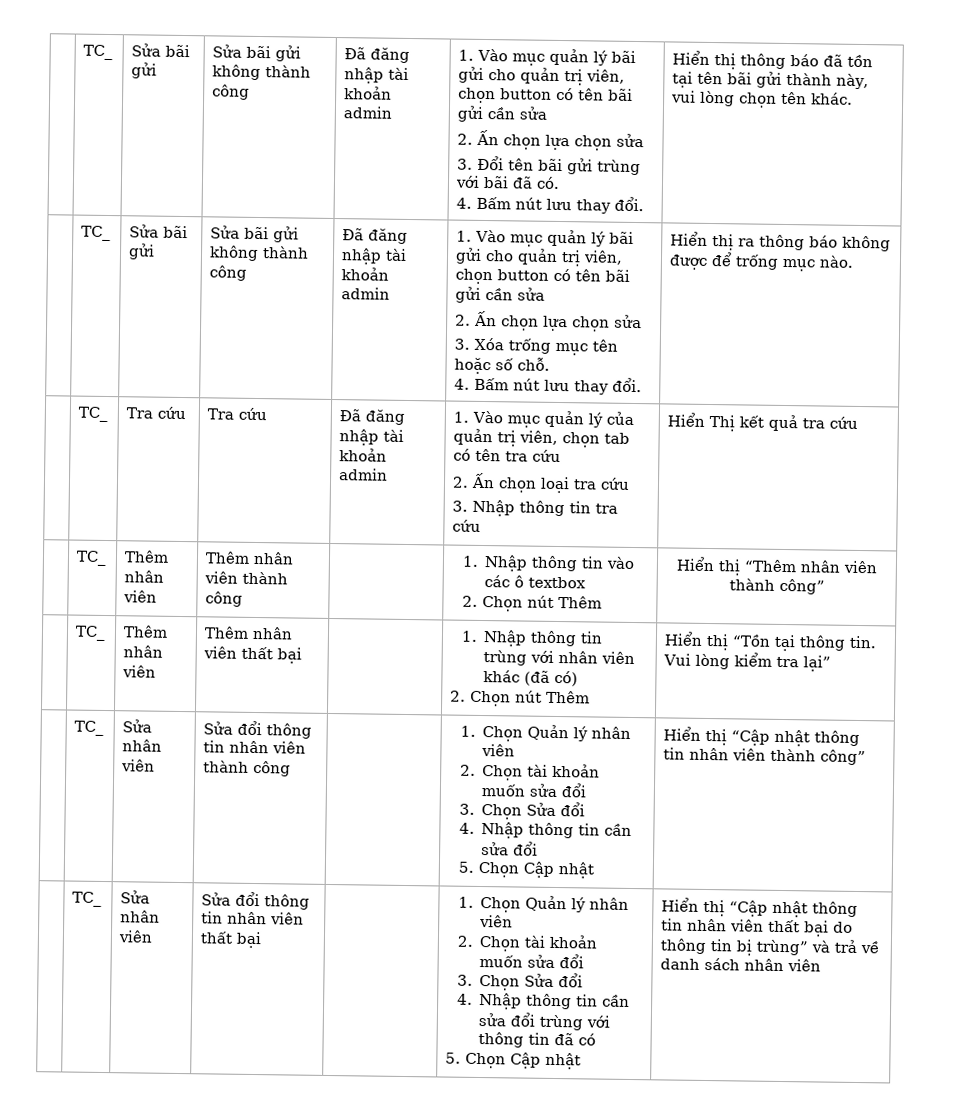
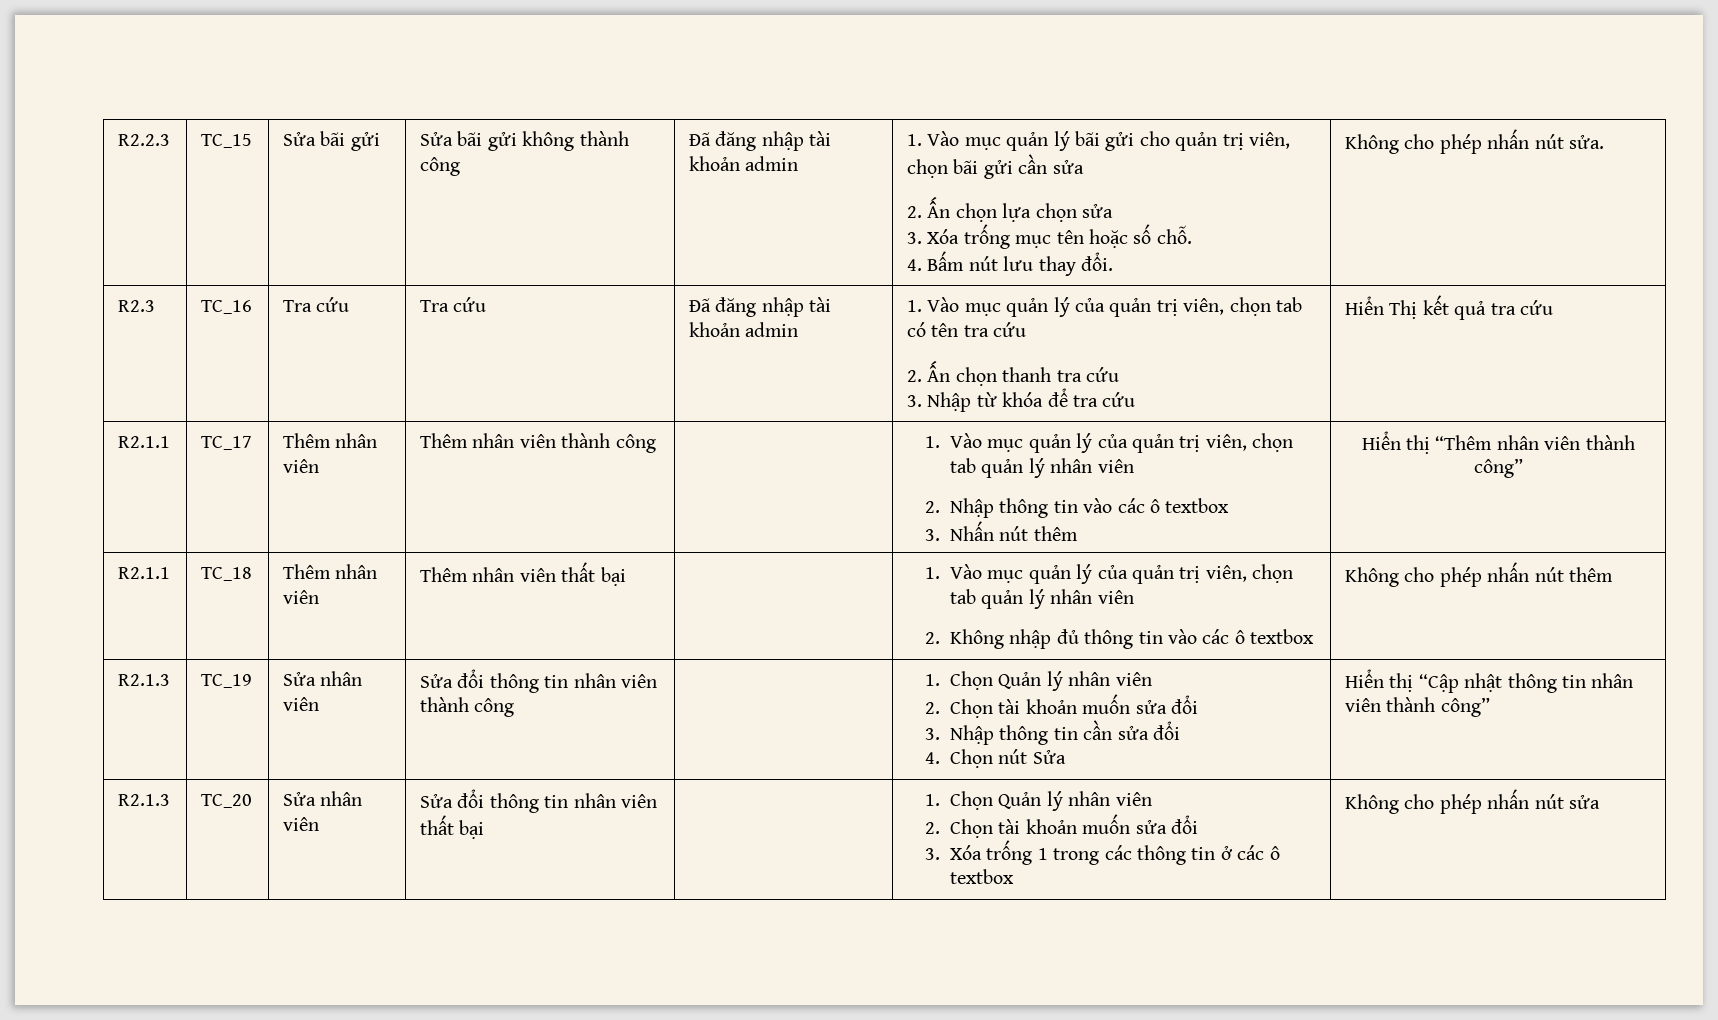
[83,44,114,61] | TC_ -> [118,134,171,146] [201,134,253,148] R2.2.3 | TC_15
[500,87,634,101] [457,105,548,122] [457,129,645,151] [457,155,642,176] [455,175,561,189] [456,196,645,214] [672,50,874,70] [672,71,870,90] [671,90,854,108] [81,225,112,242] [129,224,189,239] [128,243,156,260] [210,225,300,243] [209,245,310,262] [209,265,248,281] [342,228,409,244] [341,248,408,265] [341,267,390,281] [341,287,391,300] [456,229,635,247] [455,247,624,267] [455,268,602,285] button có tên bãi gửi cần sửa // 2. Ấn chọn lựa chọn sửa // 3. Đổi tên bãi gửi trùng với bãi đã có. // 4. Bấm nút lưu thay đổi. | Hiển thị thông báo đã tồn tại tên bãi gửi thành này, vui lòng chọn tên khác. // | TC_ | Sửa bãi gửi | Sửa bãi gửi không thành công | Đã đăng nhập tài khoản admin | 1. Vào mục quản lý bãi gửi cho quản trị viên, chọn button có tên -> (949, 168) none
[670,231,892,252] [669,252,855,272] [78,406,109,423] Hiển thị ra thông báo không được để trống mục nào. // | TC_ -> [1345,129,1605,154] [118,300,156,312] [201,300,253,314] Không cho phép nhấn nút sửa. // R2.3 | TC_16
[540,476,571,494] loại -> [1002,367,1052,382] thanh
[519,500,592,517] thông tin -> [976,388,1068,407] từ khóa để
[76,550,108,567] | TC_ -> [118,436,171,448] [201,436,253,450] R2.1.1 | TC_17
(480, 561) none -> [950,433,1294,453] [950,458,1134,478] [925,501,941,513] Vào mục quản lý của quản trị viên, chọn tab quản lý nhân viên // 2.
[462,595,603,612] 2. Chọn nút Thêm -> [925,521,1078,541] 3. Nhấn nút thêm
[75,625,107,642] | TC_ -> [118,567,171,579] [201,567,253,581] R2.1.1 | TC_18
[483,630,604,647] [483,650,636,666] [483,670,579,687] [450,690,591,707] [664,631,878,652] [663,652,832,672] [74,720,105,737] Nhập thông tin trùng với nhân viên khác (đã có) // 2. Chọn nút Thêm | Hiển thị “Tồn tại thông tin. Vui lòng kiểm tra lại” // | TC_ -> [950,564,1294,584] [950,589,1134,609] [925,629,1315,649] [1345,562,1614,587] [118,674,171,686] [201,674,253,688] Vào mục quản lý của quản trị viên, chọn tab quản lý nhân viên // 2. Không nhập đủ thông tin vào các ô textbox | Không cho phép nhấn nút thêm // R2.1.3 | TC_19
[481,802,586,820] [459,822,476,834] Chọn Sửa đổi // 4. -> (941, 734) none
[458,861,595,879] 5. Chọn Cập nhật -> [925,749,1066,768] 4. Chọn nút Sửa
[72,891,103,907] | TC_ -> [118,794,171,806] [201,794,253,808] R2.1.3 | TC_20
[479,973,584,991] [457,992,631,1010] [478,1012,611,1031] [478,1031,597,1048] [445,1052,582,1070] [661,897,859,918] [661,918,854,937] [660,938,880,956] [660,957,822,972] Chọn Sửa đổi // 4. Nhập thông tin cần sửa đổi trùng với thông tin đã có // 5. Chọn Cập nhật | Hiển thị “Cập nhật thông tin nhân viên thất bại do thông tin bị trùng” và trả về danh sách nhân viên -> [950,840,1280,865] [950,869,1015,884] [1345,789,1601,814] Xóa trống 1 trong các thông tin ở các ô textbox | Không cho phép nhấn nút sửa

